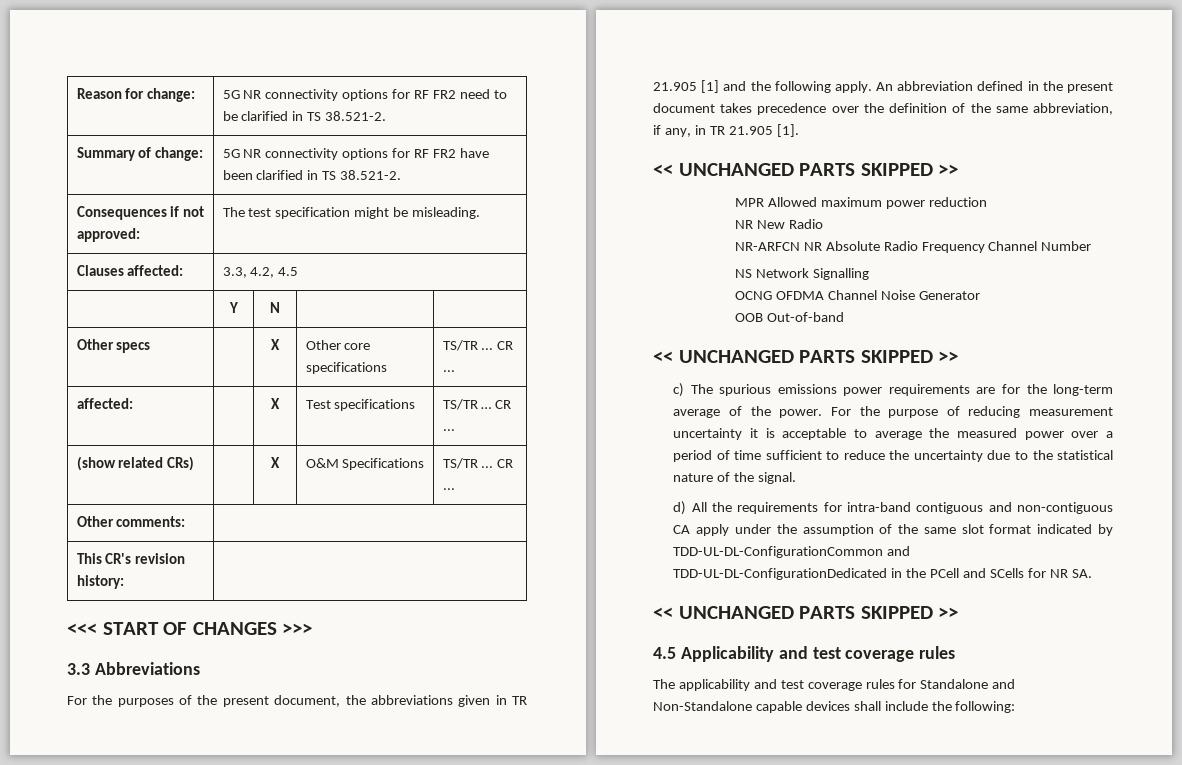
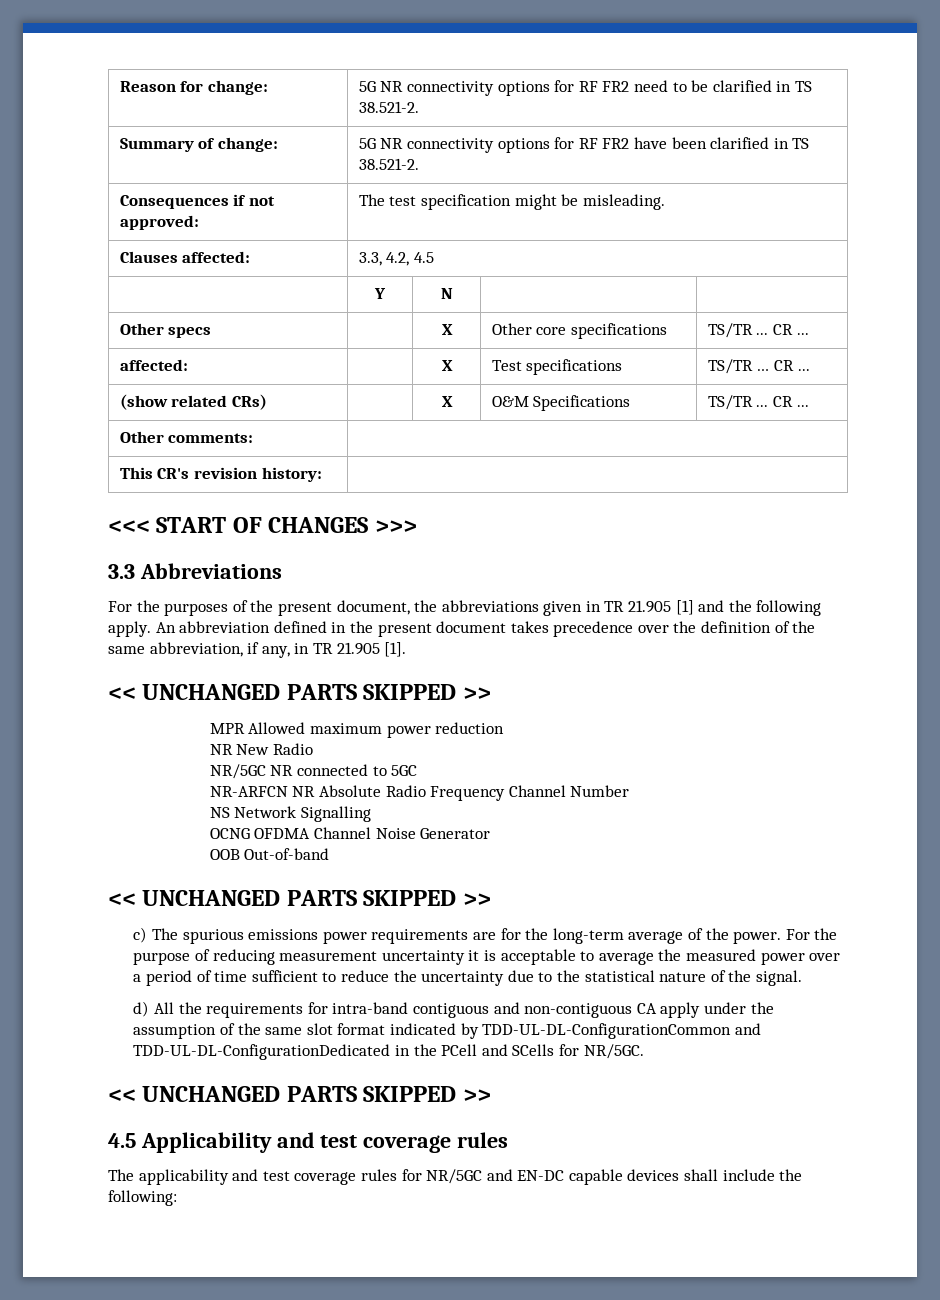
(823, 224) none -> [209,764,418,779] // NR/5GC NR connected to 5GC
[1049,569,1092,578] NR SA. -> [583,1044,644,1059] NR/5GC.
[920,679,1016,689] [653,701,752,711] Standalone and Non-Standalone -> [426,1169,565,1184] NR/5GC and EN-DC

